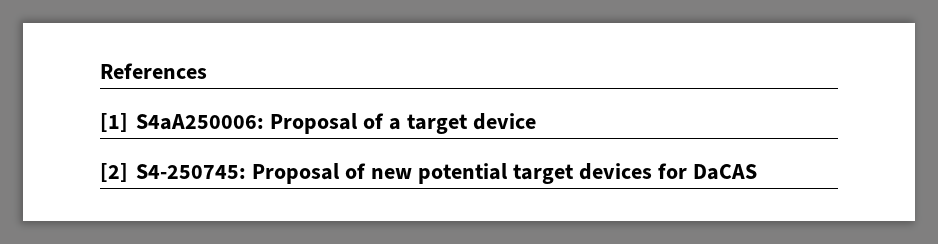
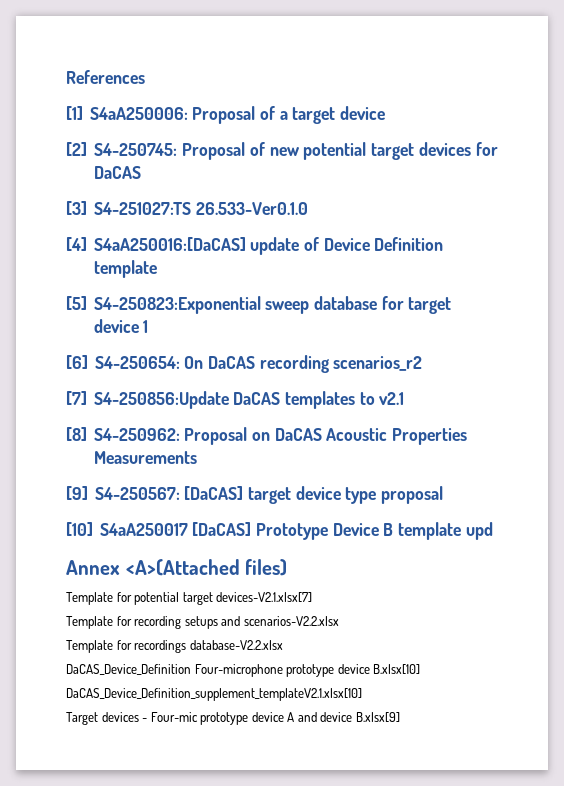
(757, 172) none -> [66,201,309,215] [66,237,444,255] [93,260,157,278] [66,296,452,314] [93,319,149,333] [66,355,423,373] [66,391,405,409] [66,427,468,445] [93,451,197,464] [66,486,444,504] [66,522,493,540] [66,559,288,576] [66,592,313,605] [66,616,339,629] [66,640,283,653] [66,664,421,677] [66,688,362,701] [66,712,400,725] // [3] S4-251027:TS 26.533-Ver0.1.0 // [4] S4aA250016:[DaCAS] update of Device Definition template // [5] S4-250823:Exponential sweep database for target device 1 // [6] S4-250654: On DaCAS recording scenarios_r2 // [7] S4-250856:Update DaCAS templates to v2.1 // [8] S4-250962: Proposal on DaCAS Acoustic Properties Measurements // [9] S4-250567: [DaCAS] target device type proposal // [10] S4aA250017 [DaCAS] Prototype Device B template upd // Annex <A>(Attached files) // Template for potential target devices-V2.1.xlsx[7] // Template for recording setups and scenarios-V2.2.xlsx // Template for recordings database-V2.2.xlsx // DaCAS_Device_Definition Four-microphone prototype device B.xlsx[10] // DaCAS_Device_Definition_supplement_templateV2.1.xlsx[10] // Target devices - Four-mic prototype device A and device B.xlsx[9]

